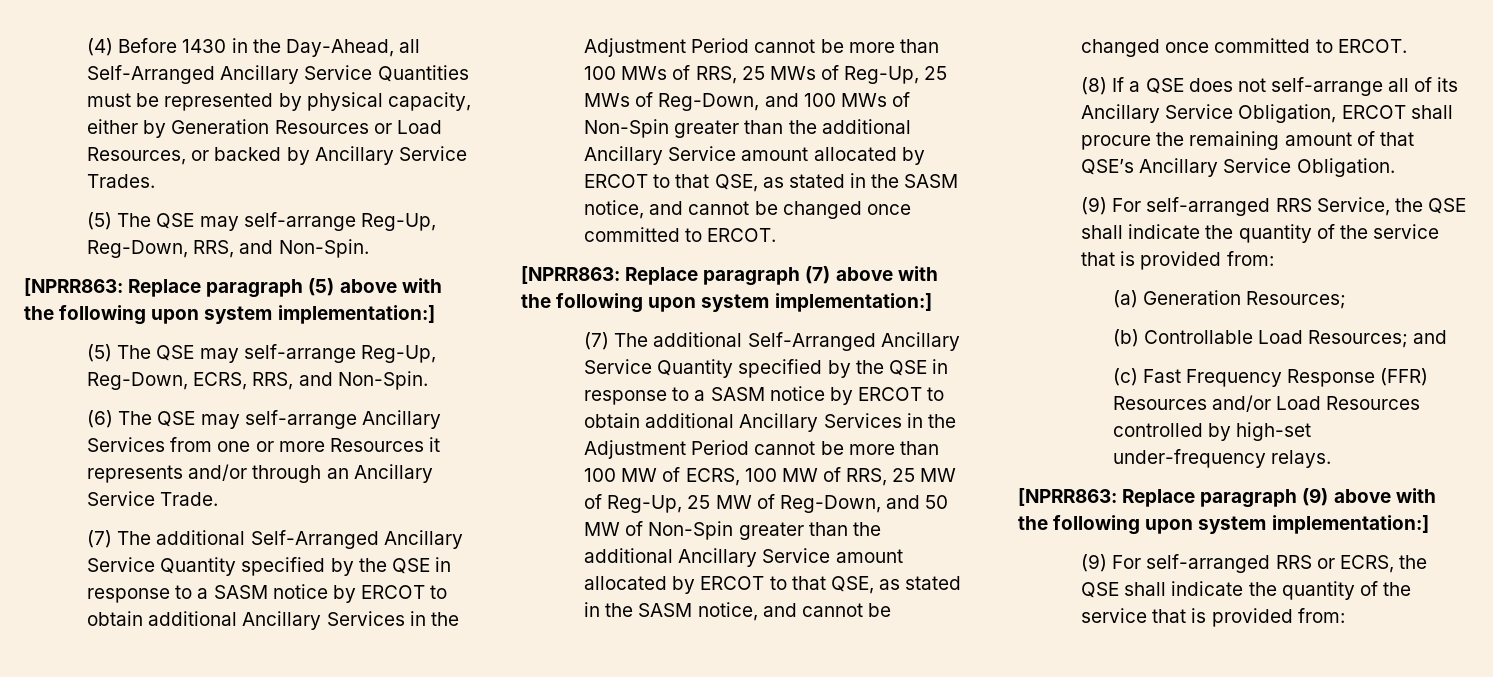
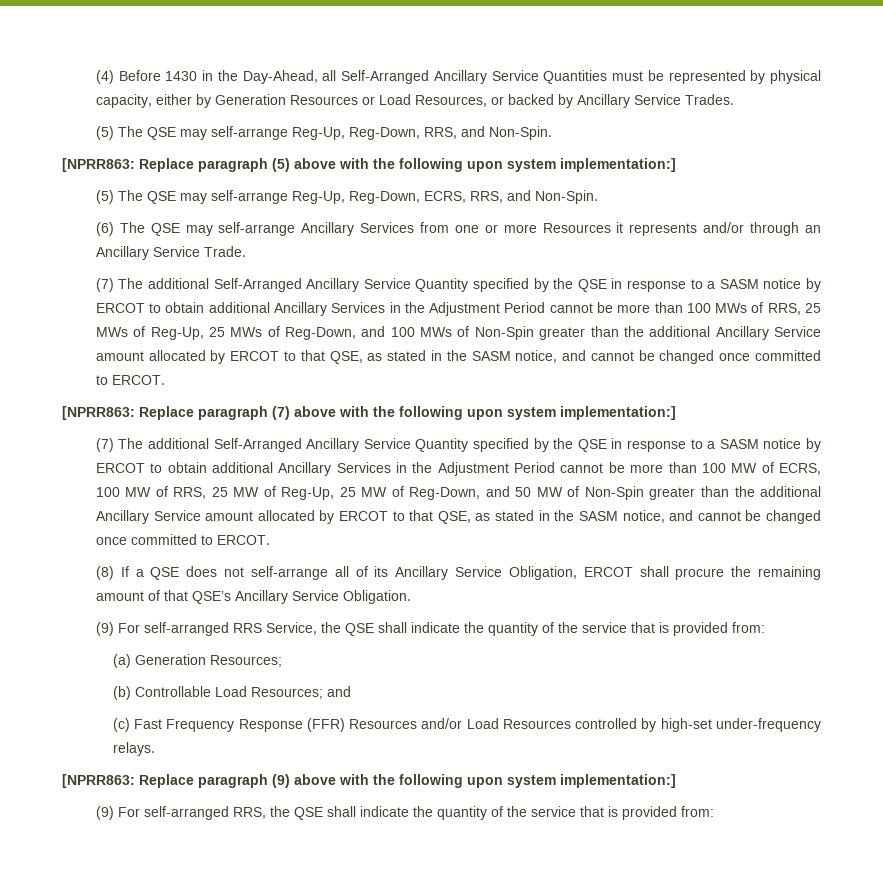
[1275,555,1394,573] RRS or ECRS, -> [232,807,266,819] RRS,

